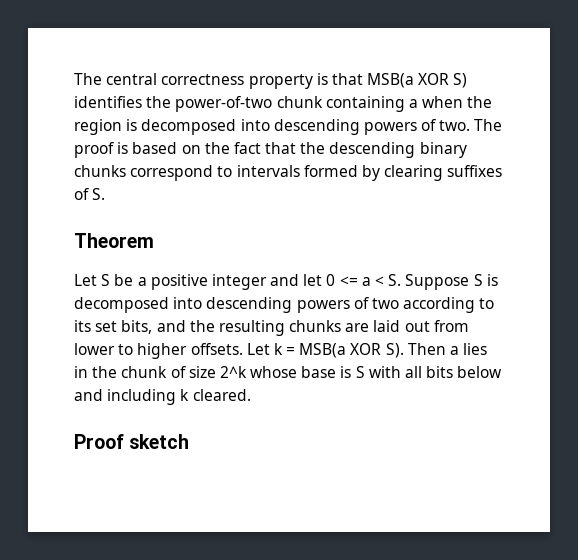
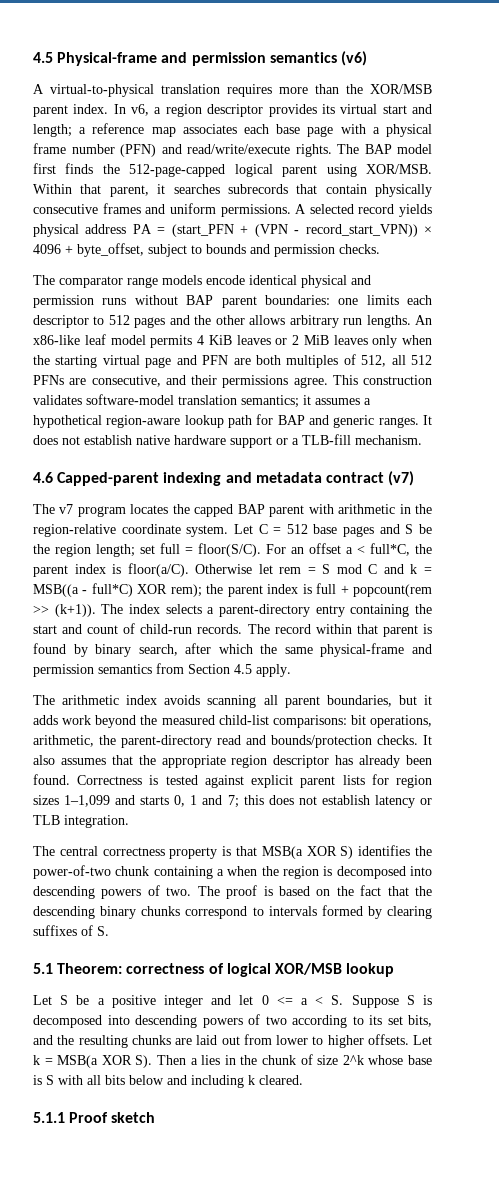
(74, 79) none -> [33,51,367,66] [33,84,432,97] [33,104,433,117] [33,123,432,137] [33,143,432,157] [33,163,432,177] [33,184,432,197] [33,203,432,217] [33,224,433,237] [33,243,380,257] [33,275,371,288] [33,295,432,308] [33,315,432,328] [33,334,432,348] [33,354,432,368] [33,375,432,388] [33,394,371,408] [33,414,432,428] [33,434,422,448] [33,471,415,486] [33,504,432,517] [33,524,432,537] [33,543,432,557] [33,563,433,577] [33,583,432,597] [33,604,433,617] [33,623,432,637] [33,643,432,657] [33,663,291,677] [33,695,432,708] [33,715,432,728] [33,735,432,748] [33,755,433,768] [33,774,433,788] [33,795,432,808] [33,815,129,828] 4.5 Physical-frame and permission semantics (v6) // A virtual-to-physical translation requires more than the XOR/MSB parent index. In v6, a region descriptor provides its virtual start and length; a reference map associates each base page with a physical frame number (PFN) and read/write/execute rights. The BAP model first finds the 512-page-capped logical parent using XOR/MSB. Within that parent, it searches subrecords that contain physically consecutive frames and uniform permissions. A selected record yields physical address PA = (start_PFN + (VPN - record_start_VPN)) × 4096 + byte_offset, subject to bounds and permission checks. // The comparator range models encode identical physical and permission runs without BAP parent boundaries: one limits each descriptor to 512 pages and the other allows arbitrary run lengths. An x86-like leaf model permits 4 KiB leaves or 2 MiB leaves only when the starting virtual page and PFN are both multiples of 512, all 512 PFNs are consecutive, and their permissions agree. This construction validates software-model translation semantics; it assumes a hypothetical region-aware lookup path for BAP and generic ranges. It does not establish native hardware support or a TLB-fill mechanism. // 4.6 Capped-parent indexing and metadata contract (v7) // The v7 program locates the capped BAP parent with arithmetic in the region-relative coordinate system. Let C = 512 base pages and S be the region length; set full = floor(S/C). For an offset a < full*C, the parent index is floor(a/C). Otherwise let rem = S mod C and k = MSB((a - full*C) XOR rem); the parent index is full + popcount(rem >> (k+1)). The index selects a parent-directory entry containing the start and count of child-run records. The record within that parent is found by binary search, after which the same physical-frame and permission semantics from Section 4.5 apply. // The arithmetic index avoids scanning all parent boundaries, but it adds work beyond the measured child-list comparisons: bit operations, arithmetic, the parent-directory read and bounds/protection checks. It also assumes that the appropriate region descriptor has already been found. Correctness is tested against explicit parent lists for region sizes 1–1,099 and starts 0, 1 and 7; this does not establish latency or TLB integration. //
[74,233,154,248] Theorem -> [33,963,395,977] 5.1 Theorem: correctness of logical XOR/MSB lookup
(251, 395) none -> [33,1112,65,1123] 5.1.1

